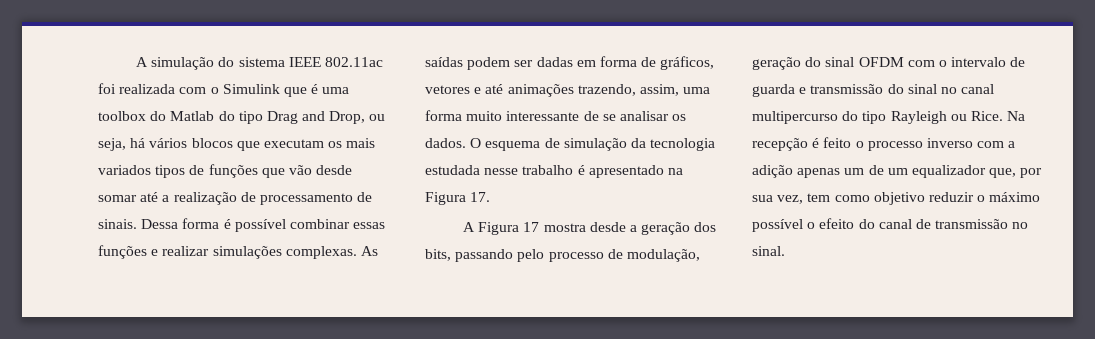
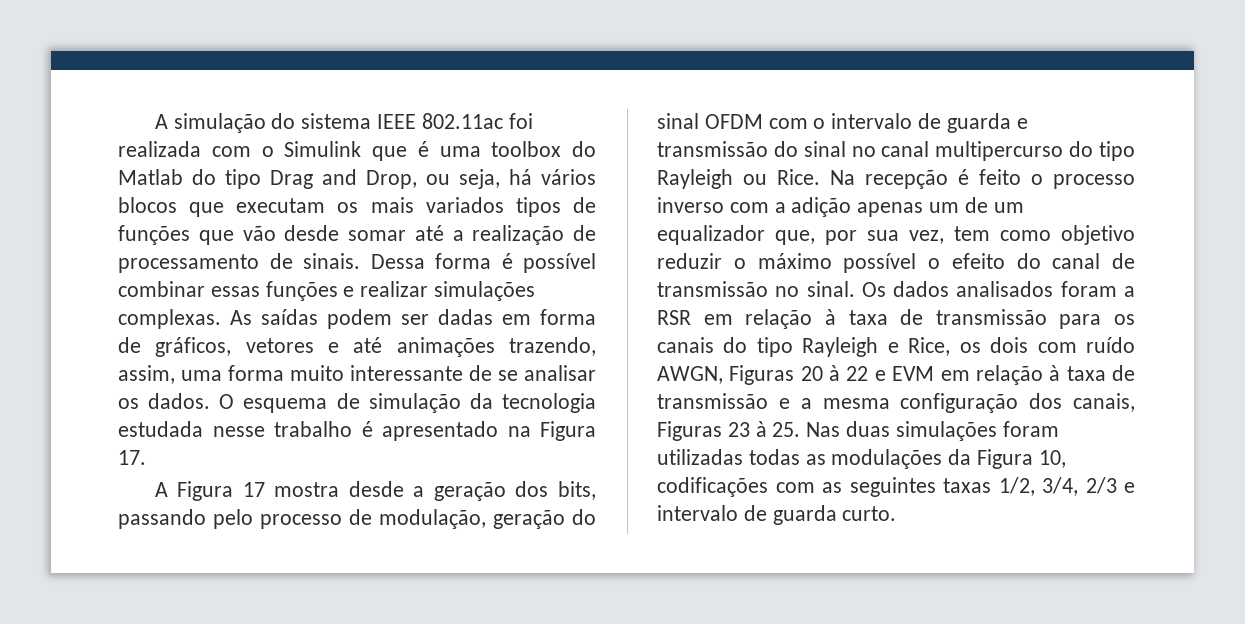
(785, 251) none -> [861,281,1135,297] [657,309,1135,329] [657,337,1135,357] [657,365,1135,385] [657,393,1135,413] [657,421,1059,441] [657,449,1066,469] [657,477,1135,497] [657,505,897,525] Os dados analisados foram a RSR em relação à taxa de transmissão para os canais do tipo Rayleigh e Rice, os dois com ruído AWGN, Figuras 20 à 22 e EVM em relação à taxa de transmissão e a mesma configuração dos canais, Figuras 23 à 25. Nas duas simulações foram utilizadas todas as modulações da Figura 10, codificações com as seguintes taxas 1/2, 3/4, 2/3 e intervalo de guarda curto.

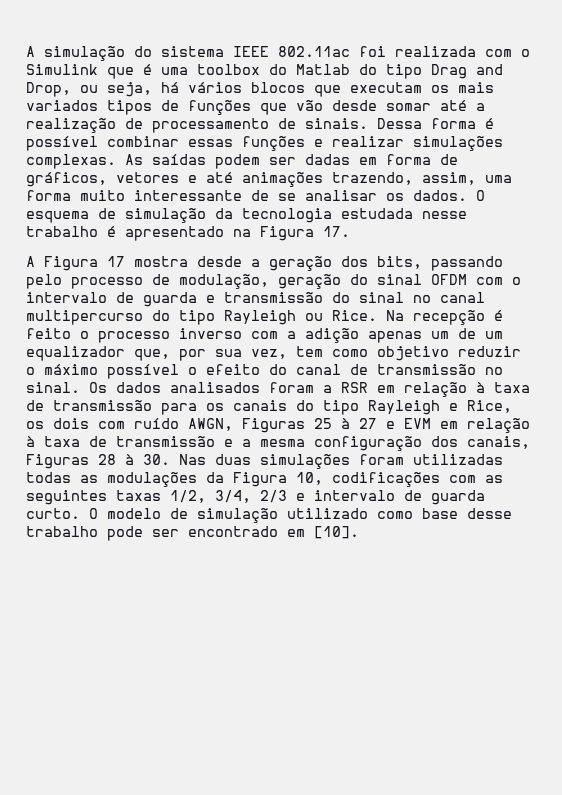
[800,365,869,381] 20 à 22 -> [314,418,377,429] 25 à 27
[727,421,801,437] 23 à 25. -> [98,454,170,465] 28 à 30.
(897, 513) none -> [89,508,512,523] [26,526,359,541] O modelo de simulação utilizado como base desse trabalho pode ser encontrado em [10].

